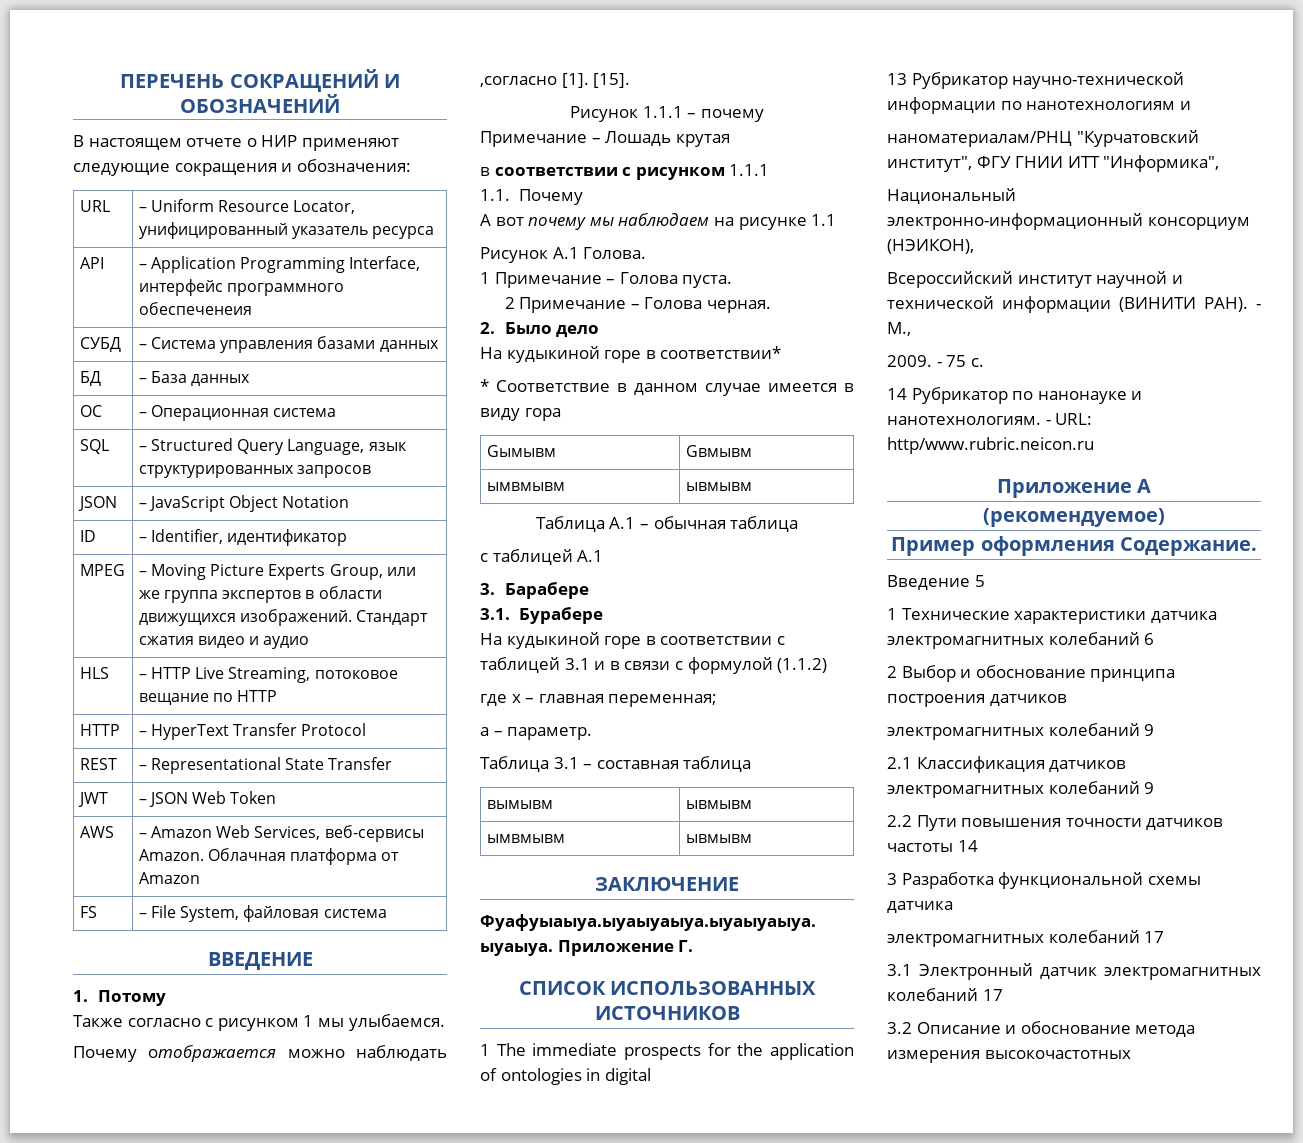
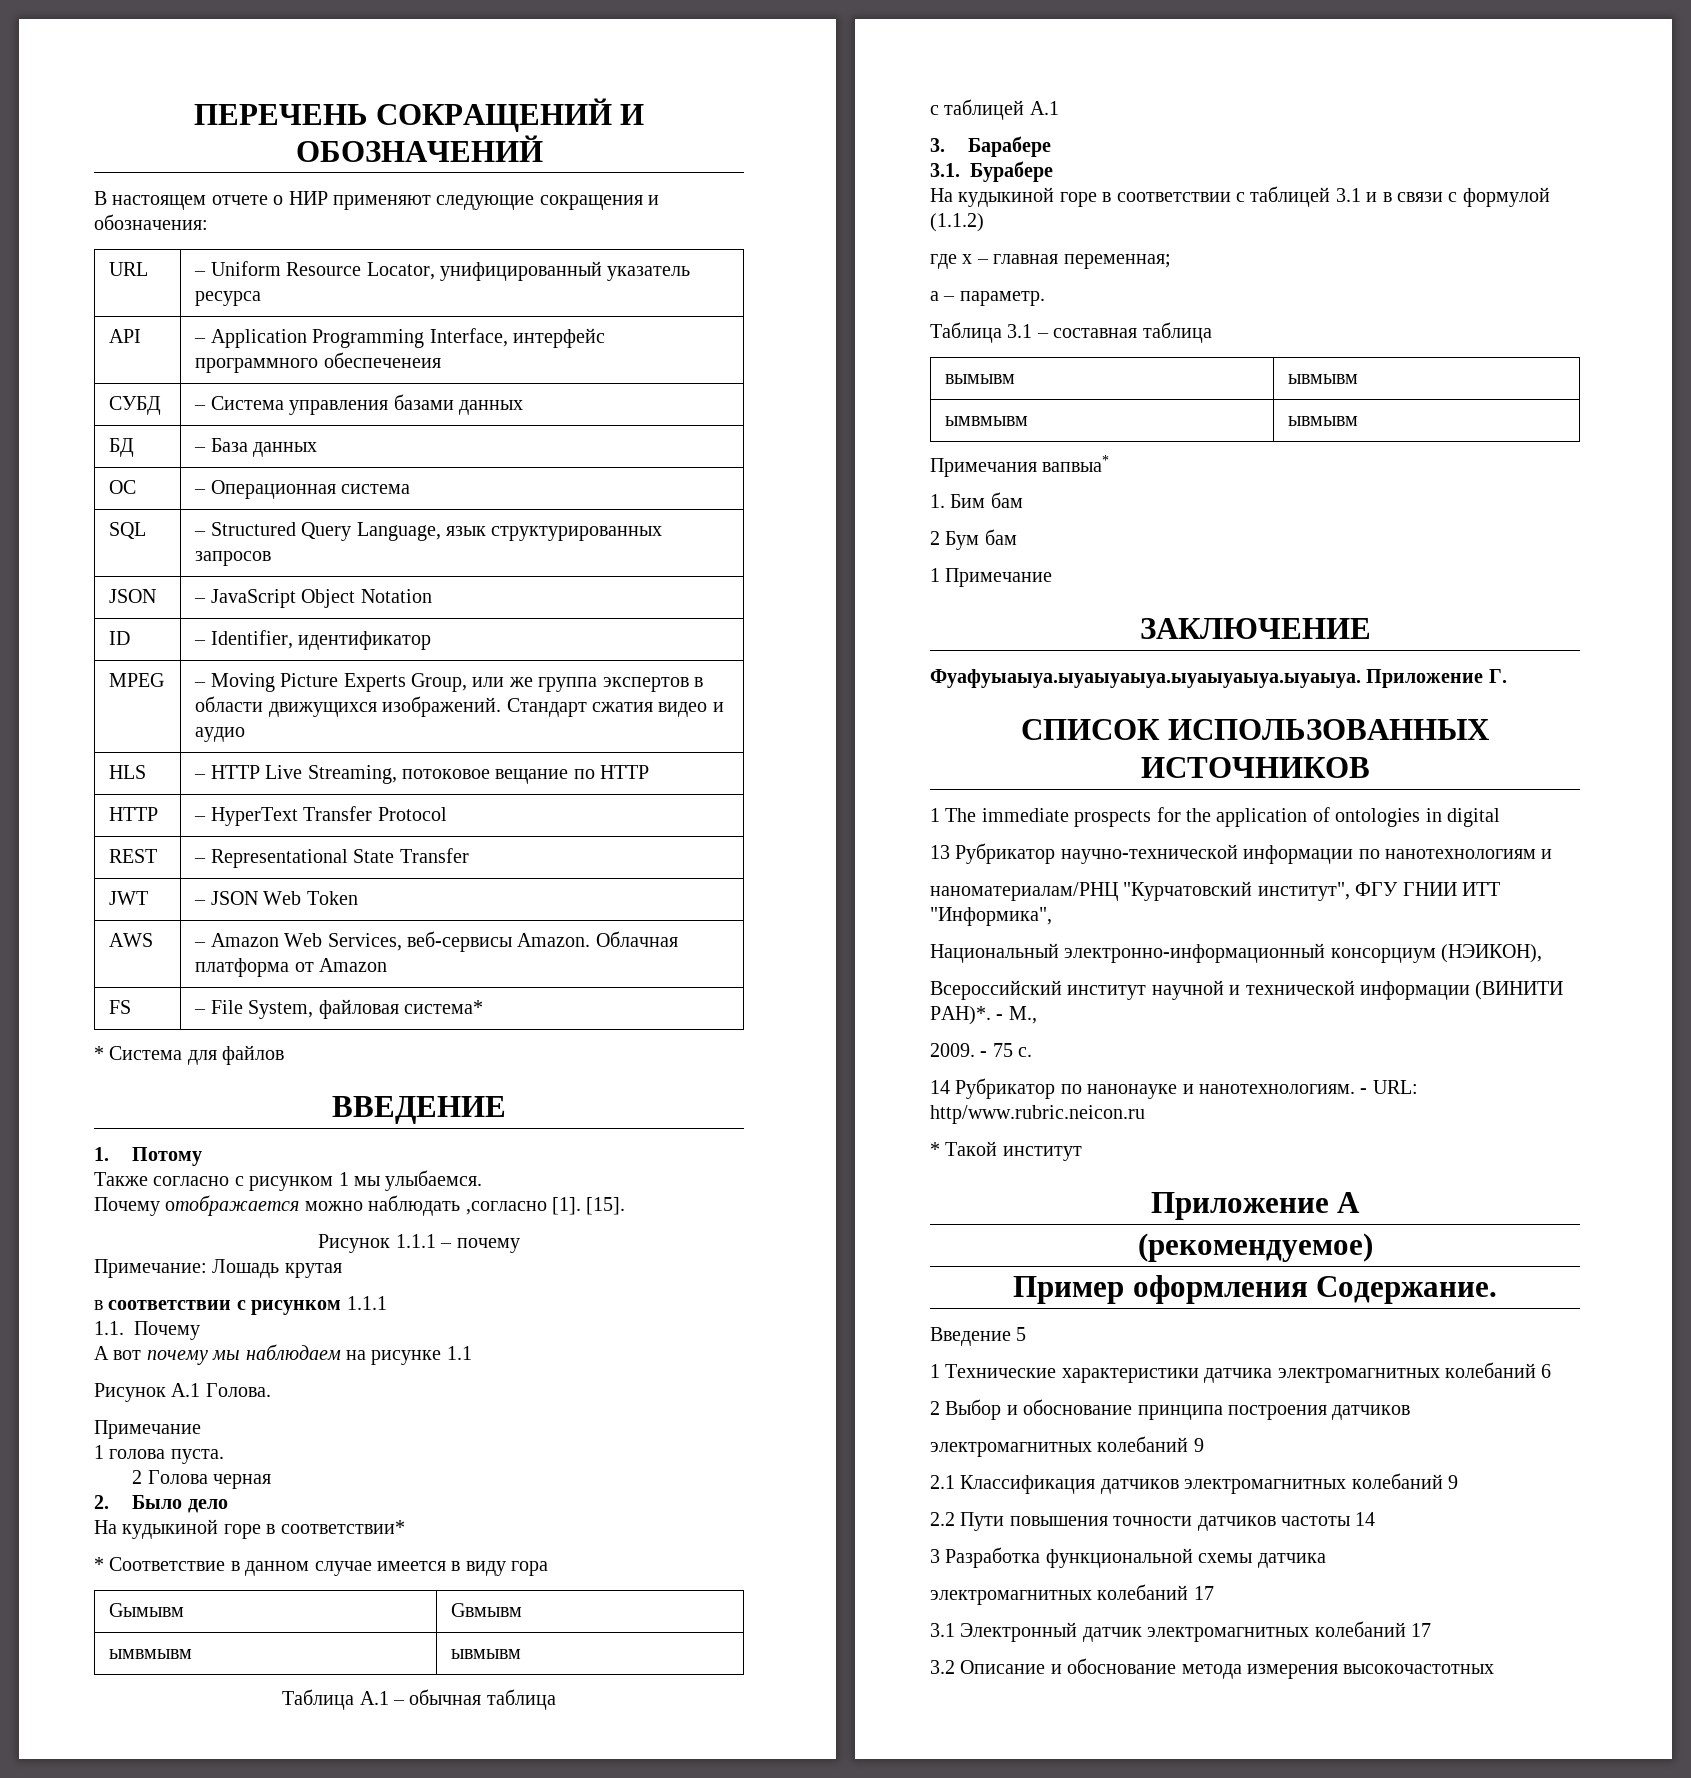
[323,909,387,918] система -> [403,1000,483,1014] [94,1045,285,1065] система* // * Система для файлов
[480,131,601,147] Примечание – -> [94,1259,207,1278] Примечание:
[480,272,678,288] // 1 Примечание – Голова -> [94,1420,201,1439] [94,1445,166,1459] // Примечание // 1 голова
[519,297,771,313] Примечание – Голова черная. -> [147,1470,272,1489] Голова черная
(752, 838) none -> [930,455,1110,477] [930,492,1023,508] [930,529,1017,550] [930,568,1053,587] // Примечания вапвыа* // 1. Бим бам // 2 Бум бам // 1 Примечание
[1204,297,1248,312] РАН). -> [930,1006,991,1025] РАН)*.
(1094, 445) none -> [930,1141,1082,1161] // * Такой институт

